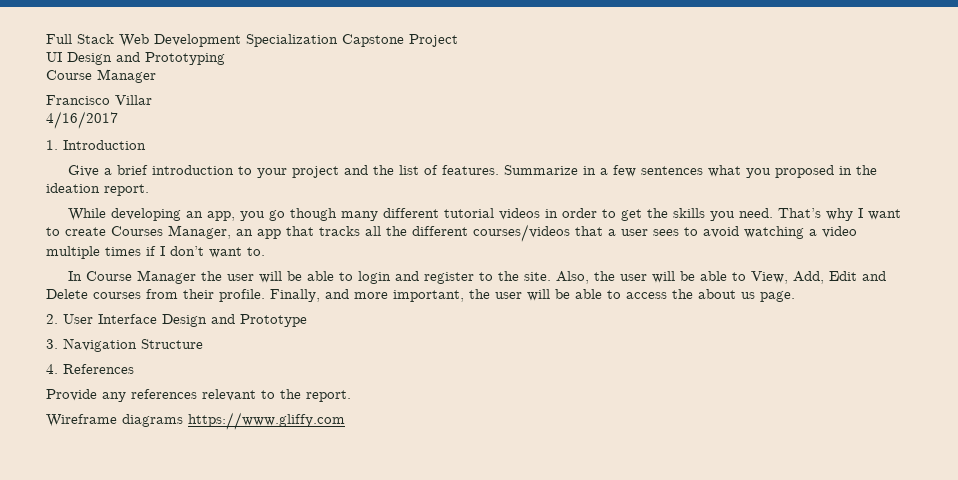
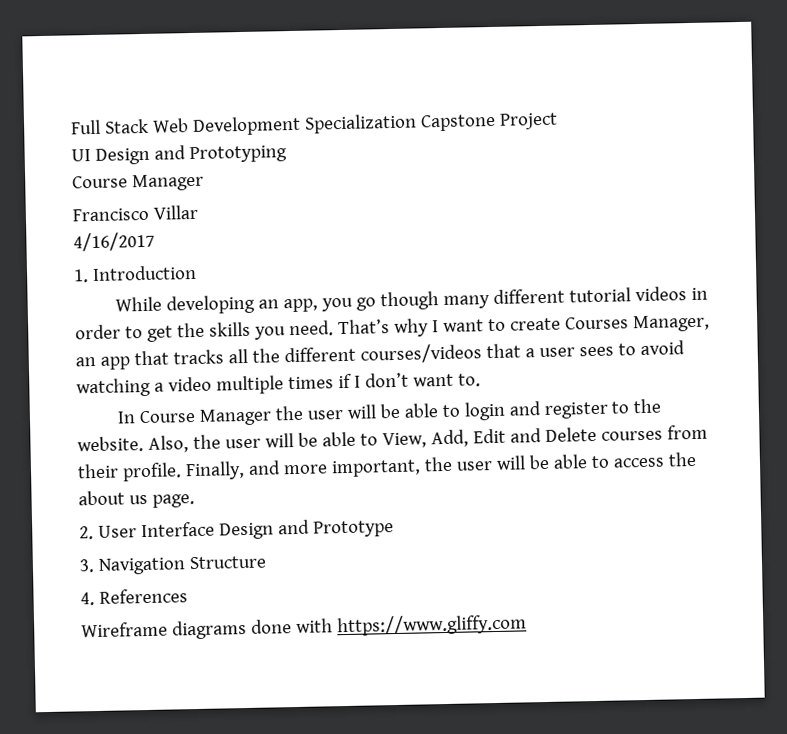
[68,165,878,178] [46,183,149,196] // Give a brief introduction to your project and the list of features. Summarize in a few sentences what you proposed in the ideation report. -> (197, 273) none
[524,272,552,281] site. -> [77,436,144,453] website.
[46,389,351,402] // Provide any references relevant to the report. -> (188, 596) none
(183, 420) none -> [250,618,333,634] done with

